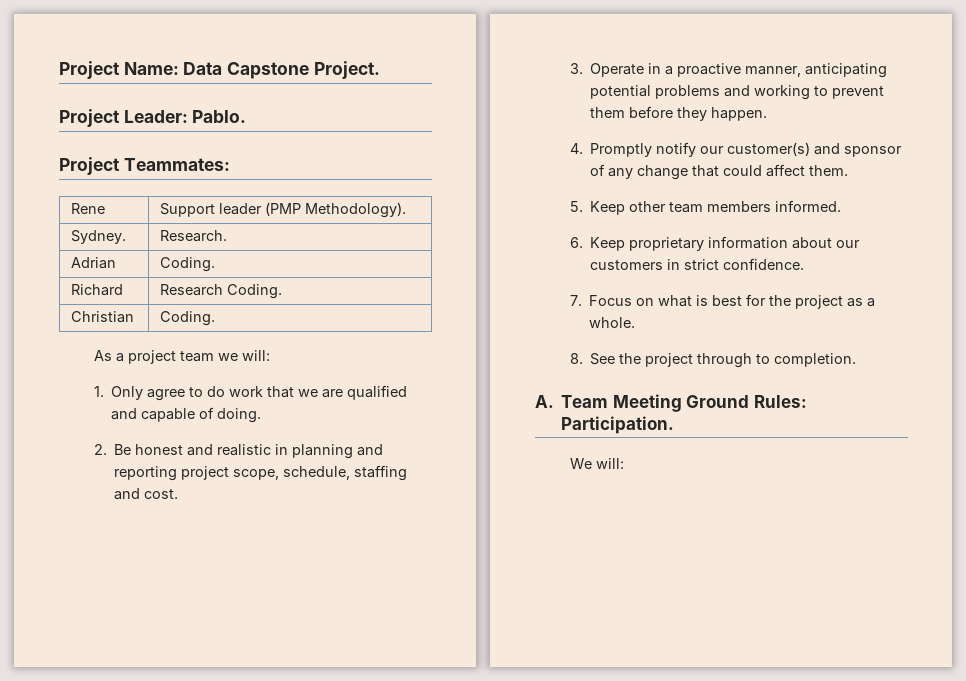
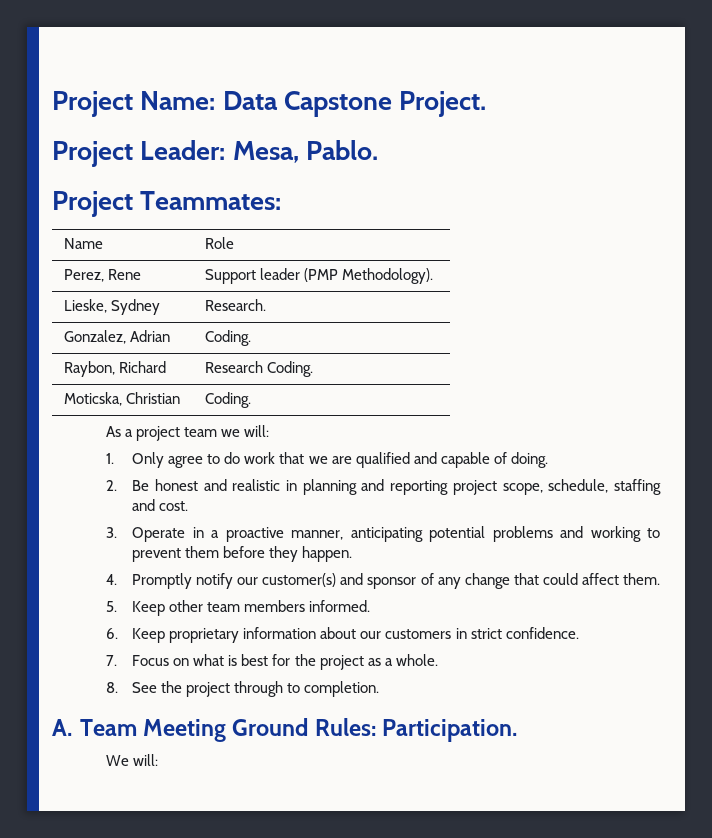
(188, 116) none -> [232,141,299,163] Mesa,
(230, 164) none -> [63,238,103,249] [204,237,234,249] [63,269,104,282] Name | Role // Perez,
[70,230,126,244] Sydney. -> [63,299,160,315] Lieske, Sydney
(227, 236) none -> [63,330,126,344] Gonzalez,
(215, 264) none -> [63,361,115,377] Raybon,
(282, 291) none -> [63,392,122,406] Moticska,

